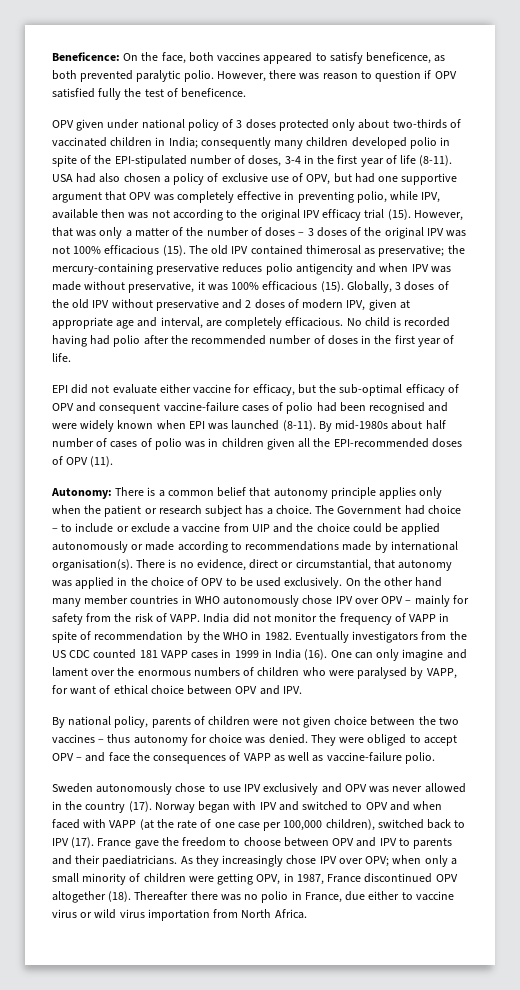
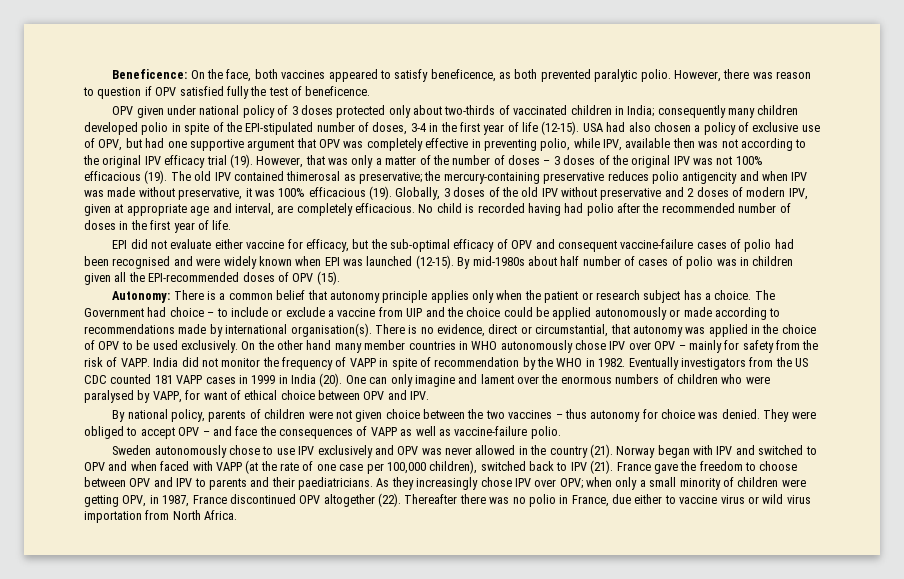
[419,155,453,166] (8-11). -> [541,121,580,135] (12-15).
[387,209,411,220] (15). -> [229,154,253,168] (19).
[162,245,186,256] (15). -> [144,170,168,184] (19).
[320,281,344,292] (15). -> [369,186,392,200] (19).
[282,420,316,431] (8-11). -> [415,255,454,269] (12-15).
[90,456,114,467] (11). -> [316,271,340,285] (15).
[304,649,328,660] (16). -> [319,373,343,387] (20).
[128,801,152,812] (17). -> [589,444,613,458] (21).
[71,837,95,848] (17). -> [590,460,614,474] (21).
[108,891,132,902] (18). -> [378,493,401,507] (22).

